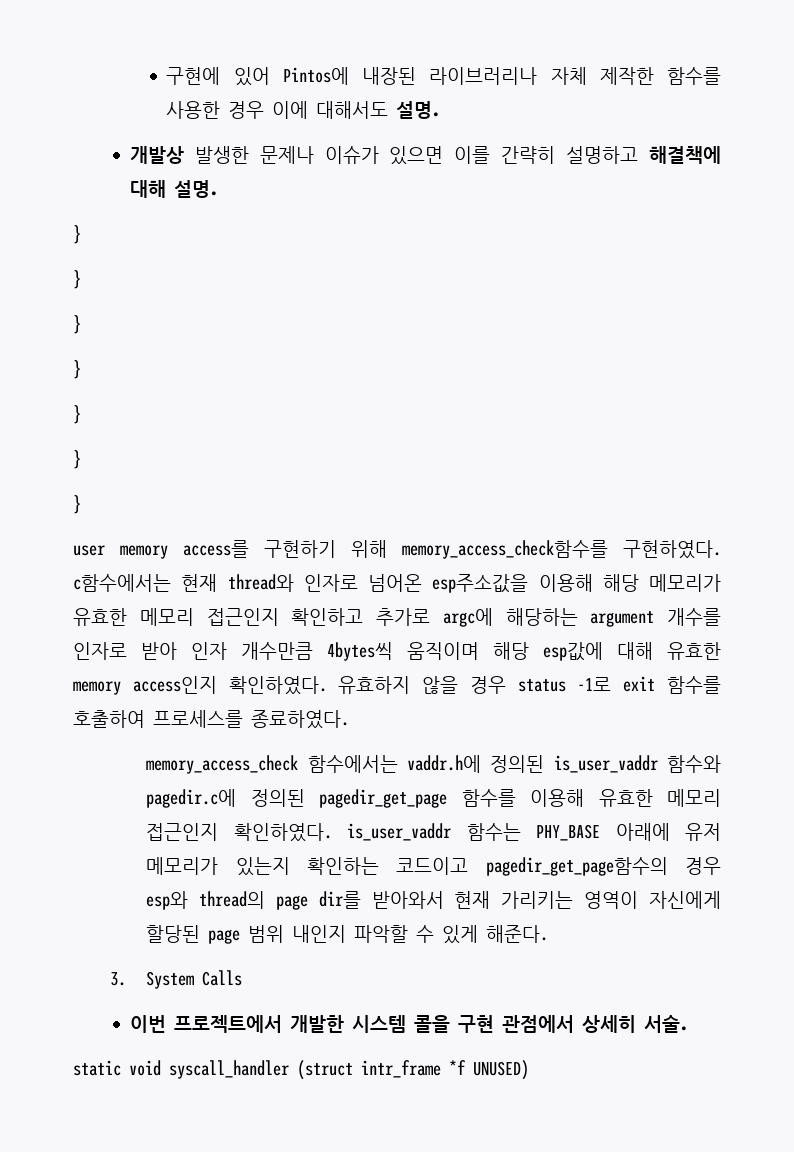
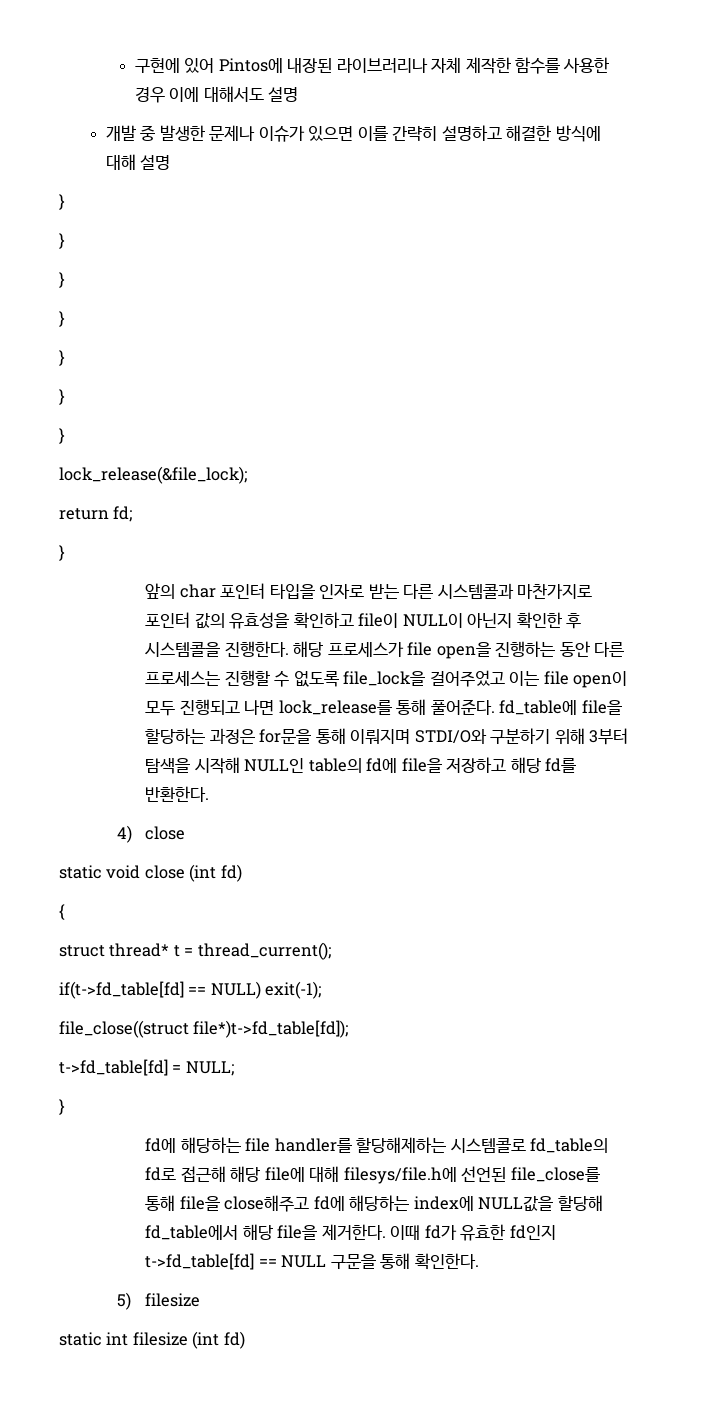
[396,101,441,119] [129,146,184,164] 설명. // 개발상 -> [268,87,299,102] [105,125,156,141] 설명 // 개발 중
[649,146,721,164] [129,180,218,198] 해결책에 대해 설명. -> [506,125,601,142] [105,154,171,170] 해결한 방식에 대해 설명
[73,540,721,559] [73,574,721,593] [73,608,721,627] [73,642,721,661] [73,676,721,695] [73,710,349,729] [146,755,721,774] [146,789,722,808] [146,823,721,842] [146,857,721,876] [146,891,721,910] [146,925,549,944] [109,970,243,989] [129,1015,688,1033] [73,1060,529,1080] user memory access를 구현하기 위해 memory_access_check함수를 구현하였다. c함수에서는 현재 thread와 인자로 넘어온 esp주소값을 이용해 해당 메모리가 유효한 메모리 접근인지 확인하고 추가로 argc에 해당하는 argument 개수를 인자로 받아 인자 개수만큼 4bytes씩 움직이며 해당 esp값에 대해 유효한 memory access인지 확인하였다. 유효하지 않을 경우 status -1로 exit 함수를 호출하여 프로세스를 종료하였다. // memory_access_check 함수에서는 vaddr.h에 정의된 is_user_vaddr 함수와 pagedir.c에 정의된 pagedir_get_page 함수를 이용해 유효한 메모리 접근인지 확인하였다. is_user_vaddr 함수는 PHY_BASE 아래에 유저 메모리가 있는지 확인하는 코드이고 pagedir_get_page함수의 경우 esp와 thread의 page dir를 받아와서 현재 가리키는 영역이 자신에게 할당된 page 범위 내인지 파악할 수 있게 해준다. // 3. System Calls // 이번 프로젝트에서 개발한 시스템 콜을 구현 관점에서 상세히 서술. // static void syscall_handler (struct intr_frame *f UNUSED) -> [59,466,247,484] [59,506,133,522] [59,545,65,561] [145,583,593,599] [145,612,582,629] [145,641,625,659] [145,670,628,688] [145,699,622,716] [145,728,629,745] [145,757,577,774] [145,786,210,802] [116,825,186,843] [59,864,242,882] [59,904,65,920] [59,942,331,960] [59,981,322,999] [59,1020,349,1038] [59,1059,234,1076] [59,1099,65,1115] [145,1137,609,1153] [145,1166,600,1184] [145,1195,603,1212] [145,1224,556,1241] [145,1253,479,1270] [116,1292,201,1310] [59,1331,245,1349] lock_release(&file_lock); // return fd; // } // 앞의 char 포인터 타입을 인자로 받는 다른 시스템콜과 마찬가지로 포인터 값의 유효성을 확인하고 file이 NULL이 아닌지 확인한 후 시스템콜을 진행한다. 해당 프로세스가 file open을 진행하는 동안 다른 프로세스는 진행할 수 없도록 file_lock을 걸어주었고 이는 file open이 모두 진행되고 나면 lock_release를 통해 풀어준다. fd_table에 file을 할당하는 과정은 for문을 통해 이뤄지며 STDI/O와 구분하기 위해 3부터 탐색을 시작해 NULL인 table의 fd에 file을 저장하고 해당 fd를 반환한다. // 4) close // static void close (int fd) // { // struct thread* t = thread_current(); // if(t->fd_table[fd] == NULL) exit(-1); // file_close((struct file*)t->fd_table[fd]); // t->fd_table[fd] = NULL; // } // fd에 해당하는 file handler를 할당해제하는 시스템콜로 fd_table의 fd로 접근해 해당 file에 대해 filesys/file.h에 선언된 file_close를 통해 file을 close해주고 fd에 해당하는 index에 NULL값을 할당해 fd_table에서 해당 file을 제거한다. 이때 fd가 유효한 fd인지 t->fd_table[fd] == NULL 구문을 통해 확인한다. // 5) filesize // static int filesize (int fd)

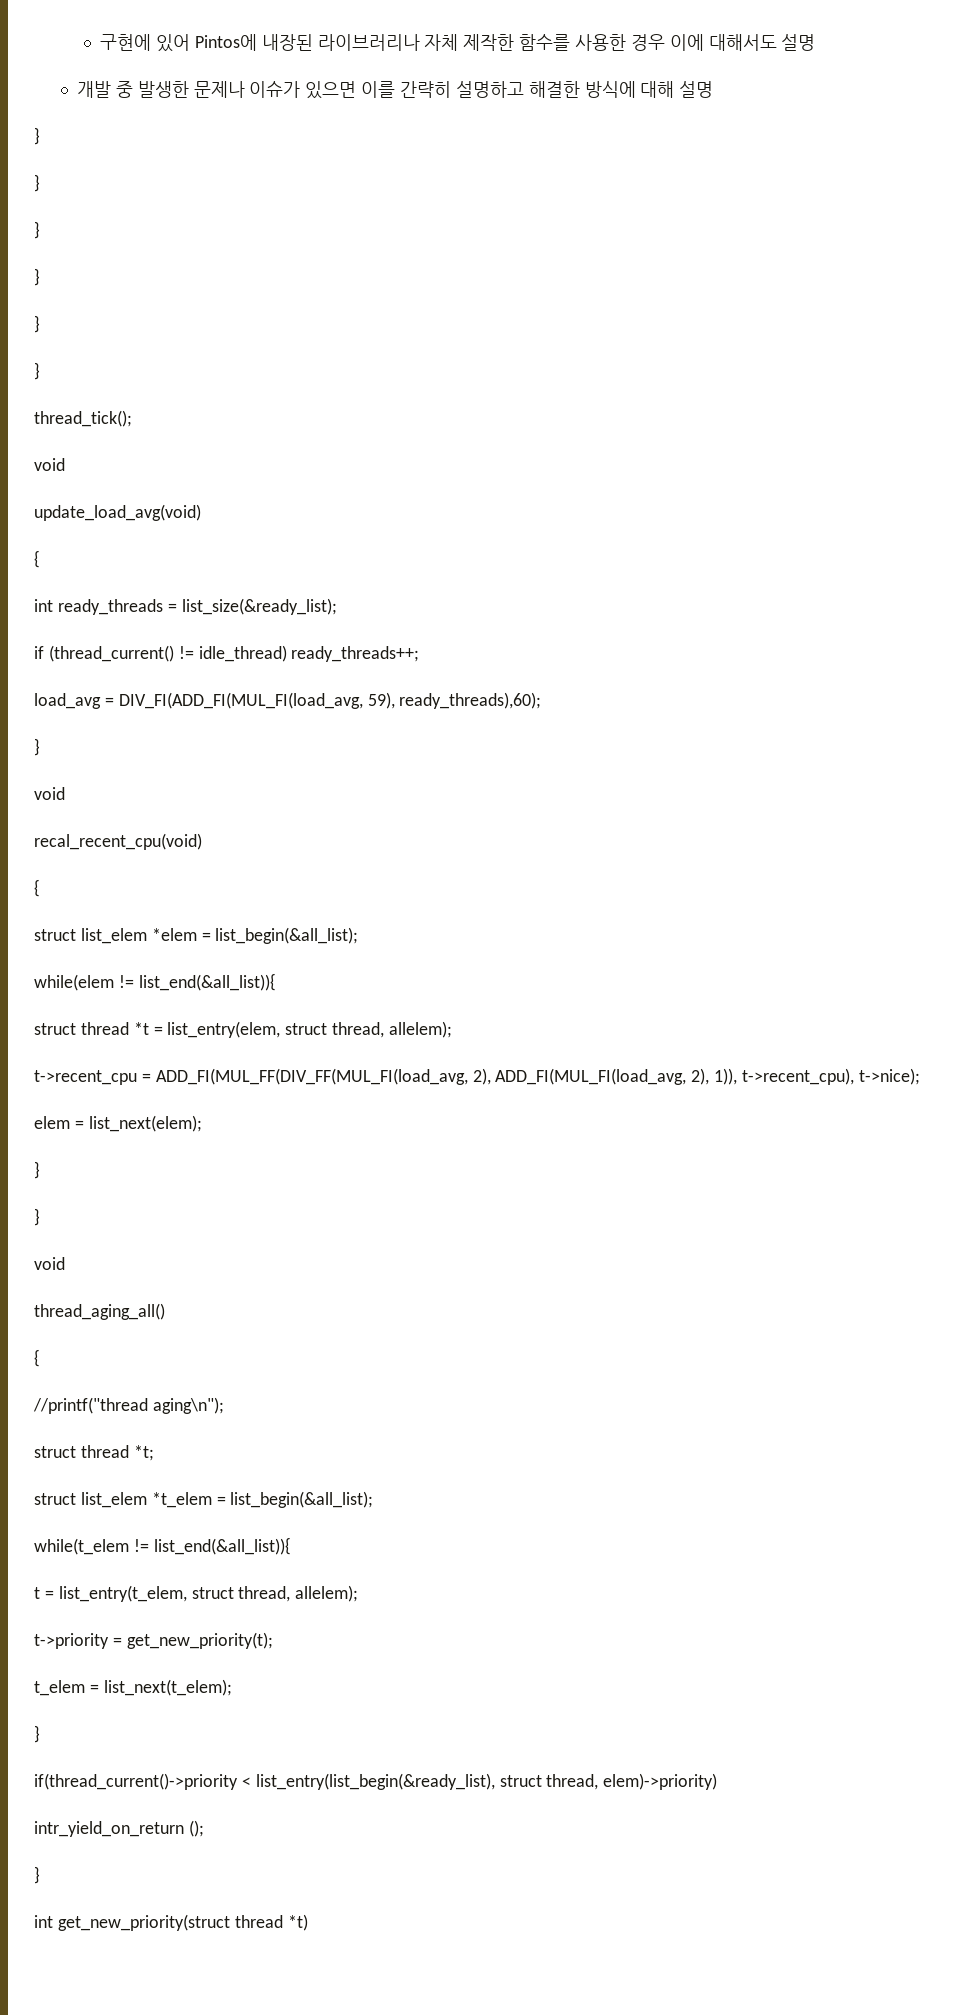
[59,428,65,444] [59,466,247,484] [59,506,133,522] [59,545,65,561] [145,583,593,599] [145,612,582,629] [145,641,625,659] [145,670,628,688] [145,699,622,716] [145,728,629,745] [145,757,577,774] [145,786,210,802] [116,825,186,843] [59,864,242,882] [59,904,65,920] [59,942,331,960] [59,981,322,999] [59,1020,349,1038] [59,1059,234,1076] [59,1099,65,1115] [145,1137,609,1153] [145,1166,600,1184] [145,1195,603,1212] [145,1224,556,1241] [145,1253,479,1270] [116,1292,201,1310] [59,1331,245,1349] } // lock_release(&file_lock); // return fd; // } // 앞의 char 포인터 타입을 인자로 받는 다른 시스템콜과 마찬가지로 포인터 값의 유효성을 확인하고 file이 NULL이 아닌지 확인한 후 시스템콜을 진행한다. 해당 프로세스가 file open을 진행하는 동안 다른 프로세스는 진행할 수 없도록 file_lock을 걸어주었고 이는 file open이 모두 진행되고 나면 lock_release를 통해 풀어준다. fd_table에 file을 할당하는 과정은 for문을 통해 이뤄지며 STDI/O와 구분하기 위해 3부터 탐색을 시작해 NULL인 table의 fd에 file을 저장하고 해당 fd를 반환한다. // 4) close // static void close (int fd) // { // struct thread* t = thread_current(); // if(t->fd_table[fd] == NULL) exit(-1); // file_close((struct file*)t->fd_table[fd]); // t->fd_table[fd] = NULL; // } // fd에 해당하는 file handler를 할당해제하는 시스템콜로 fd_table의 fd로 접근해 해당 file에 대해 filesys/file.h에 선언된 file_close를 통해 file을 close해주고 fd에 해당하는 index에 NULL값을 할당해 fd_table에서 해당 file을 제거한다. 이때 fd가 유효한 fd인지 t->fd_table[fd] == NULL 구문을 통해 확인한다. // 5) filesize // static int filesize (int fd) -> [34,410,132,427] [34,458,65,471] [34,504,201,521] [34,550,40,568] [34,598,337,615] [34,645,420,662] [34,692,542,709] [34,738,40,756] [34,787,65,800] [34,833,202,850] [34,879,40,897] [34,927,359,944] [34,973,276,991] [34,1021,453,1038] [34,1068,920,1085] [34,1115,202,1132] [34,1161,40,1179] [34,1208,40,1226] [34,1257,65,1270] [34,1303,165,1320] [34,1349,40,1367] [33,1397,224,1414] [34,1445,154,1461] [34,1491,374,1508] [34,1537,291,1555] [34,1585,359,1602] [34,1632,273,1649] [34,1679,232,1696] [34,1725,40,1743] [34,1773,718,1790] [34,1820,204,1837] [34,1866,40,1884] [34,1914,308,1931] thread_tick(); // void // update_load_avg(void) // { // int ready_threads = list_size(&ready_list); // if (thread_current() != idle_thread) ready_threads++; // load_avg = DIV_FI(ADD_FI(MUL_FI(load_avg, 59), ready_threads),60); // } // void // recal_recent_cpu(void) // { // struct list_elem *elem = list_begin(&all_list); // while(elem != list_end(&all_list)){ // struct thread *t = list_entry(elem, struct thread, allelem); // t->recent_cpu = ADD_FI(MUL_FF(DIV_FF(MUL_FI(load_avg, 2), ADD_FI(MUL_FI(load_avg, 2), 1)), t->recent_cpu), t->nice); // elem = list_next(elem); // } // } // void // thread_aging_all() // { // //printf("thread aging\n"); // struct thread *t; // struct list_elem *t_elem = list_begin(&all_list); // while(t_elem != list_end(&all_list)){ // t = list_entry(t_elem, struct thread, allelem); // t->priority = get_new_priority(t); // t_elem = list_next(t_elem); // } // if(thread_current()->priority < list_entry(list_begin(&ready_list), struct thread, elem)->priority) // intr_yield_on_return (); // } // int get_new_priority(struct thread *t)

